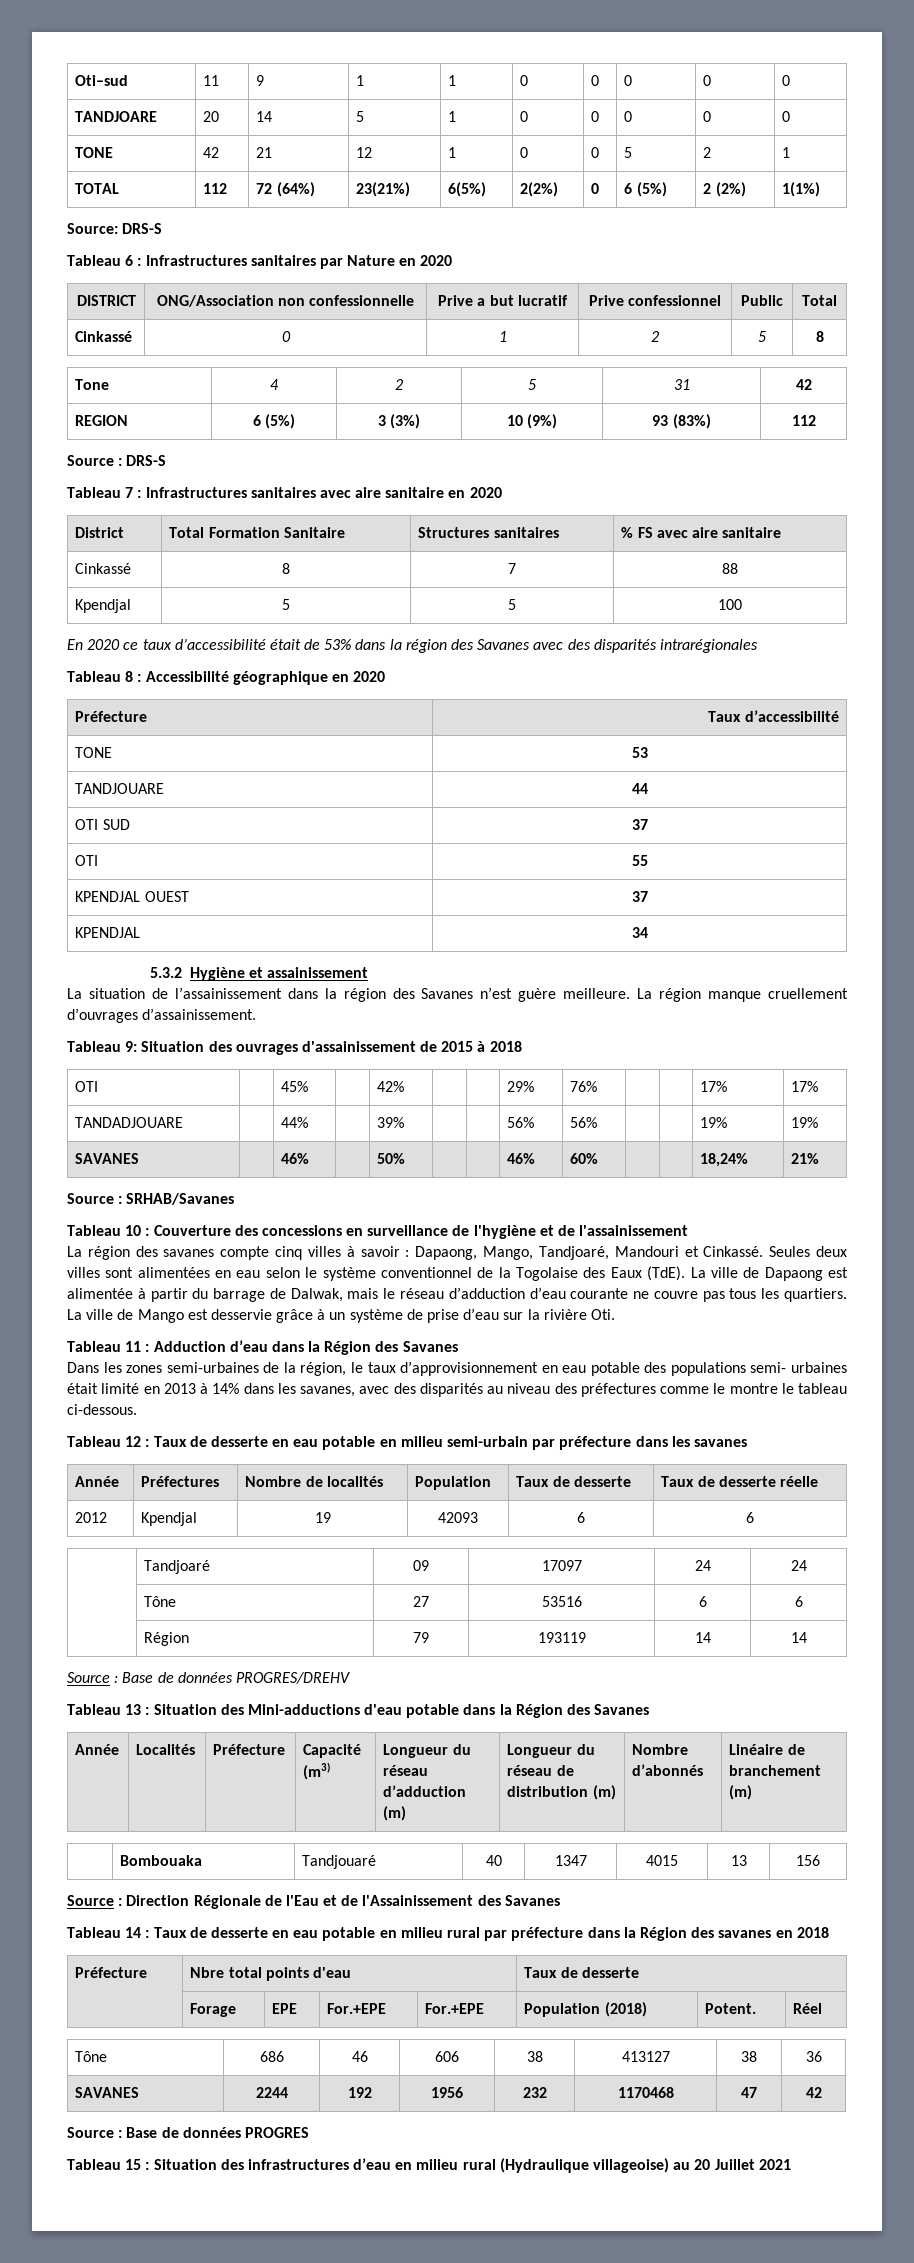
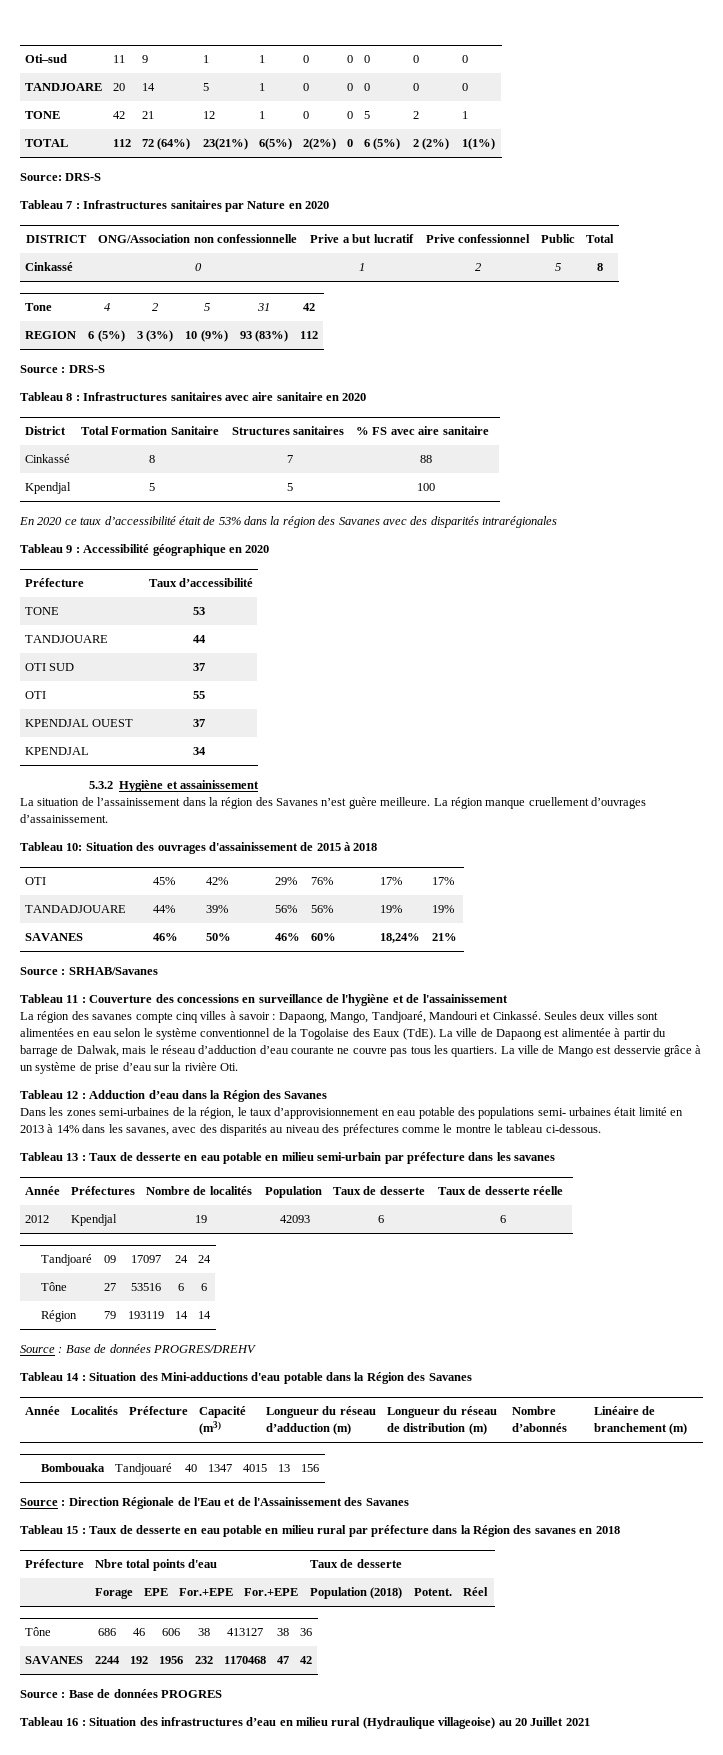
[125,255,134,266] 6 -> [66,201,73,209] 7
[125,487,134,498] 7 -> [66,393,73,401] 8
[125,671,134,682] 8 -> [66,545,73,553] 9
[125,1041,138,1052] 9: -> [66,843,83,851] 10:
[125,1225,142,1236] 10 -> [66,995,79,1003] 11
[125,1341,142,1352] 11 -> [66,1091,79,1099] 12
[125,1436,142,1447] 12 -> [66,1153,79,1161] 13
[125,1704,142,1715] 13 -> [66,1373,80,1381] 14
[125,1927,142,1938] 14 -> [66,1526,79,1534] 15
[125,2159,142,2170] 15 -> [66,1718,79,1726] 16

